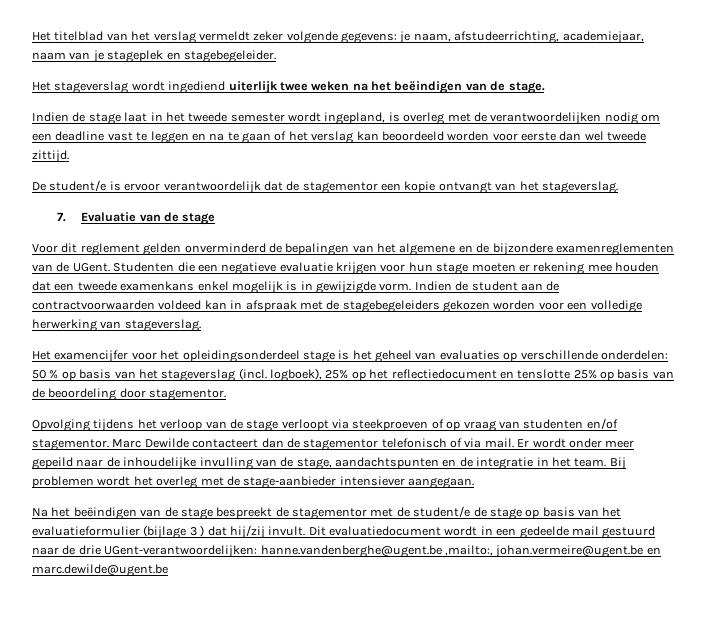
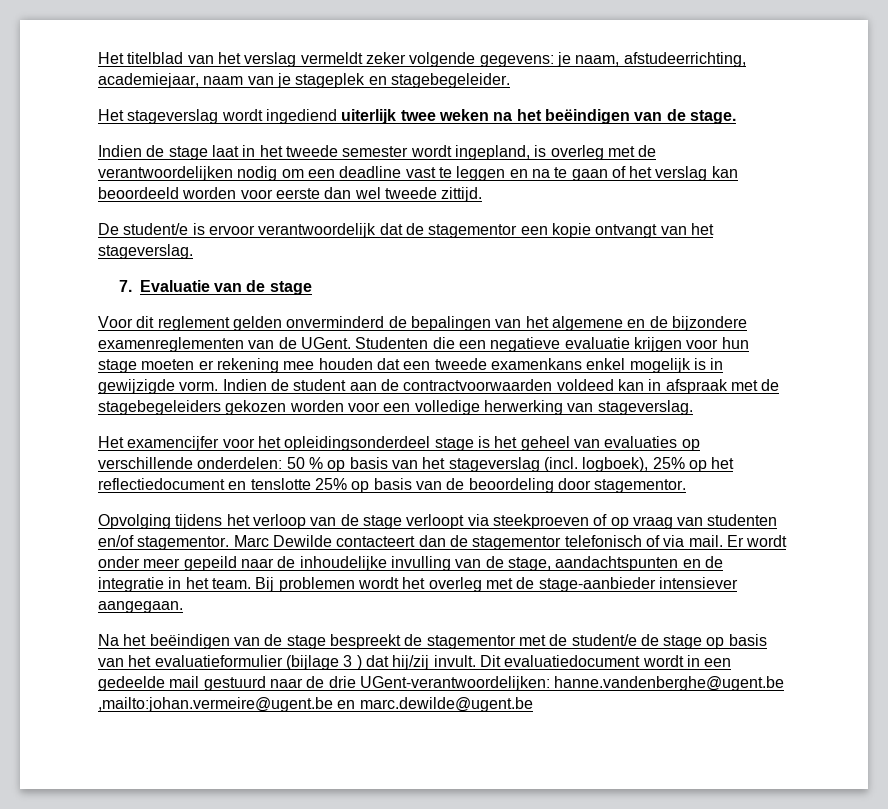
[444,545,644,558] ,mailto:, johan.vermeire@ugent.be -> [98,697,333,712] ,mailto:johan.vermeire@ugent.be

